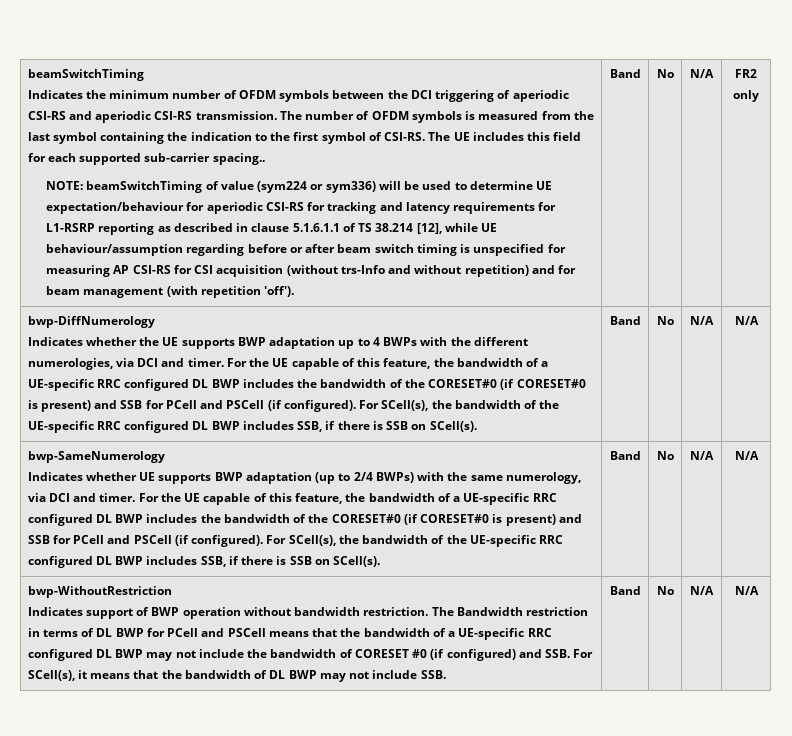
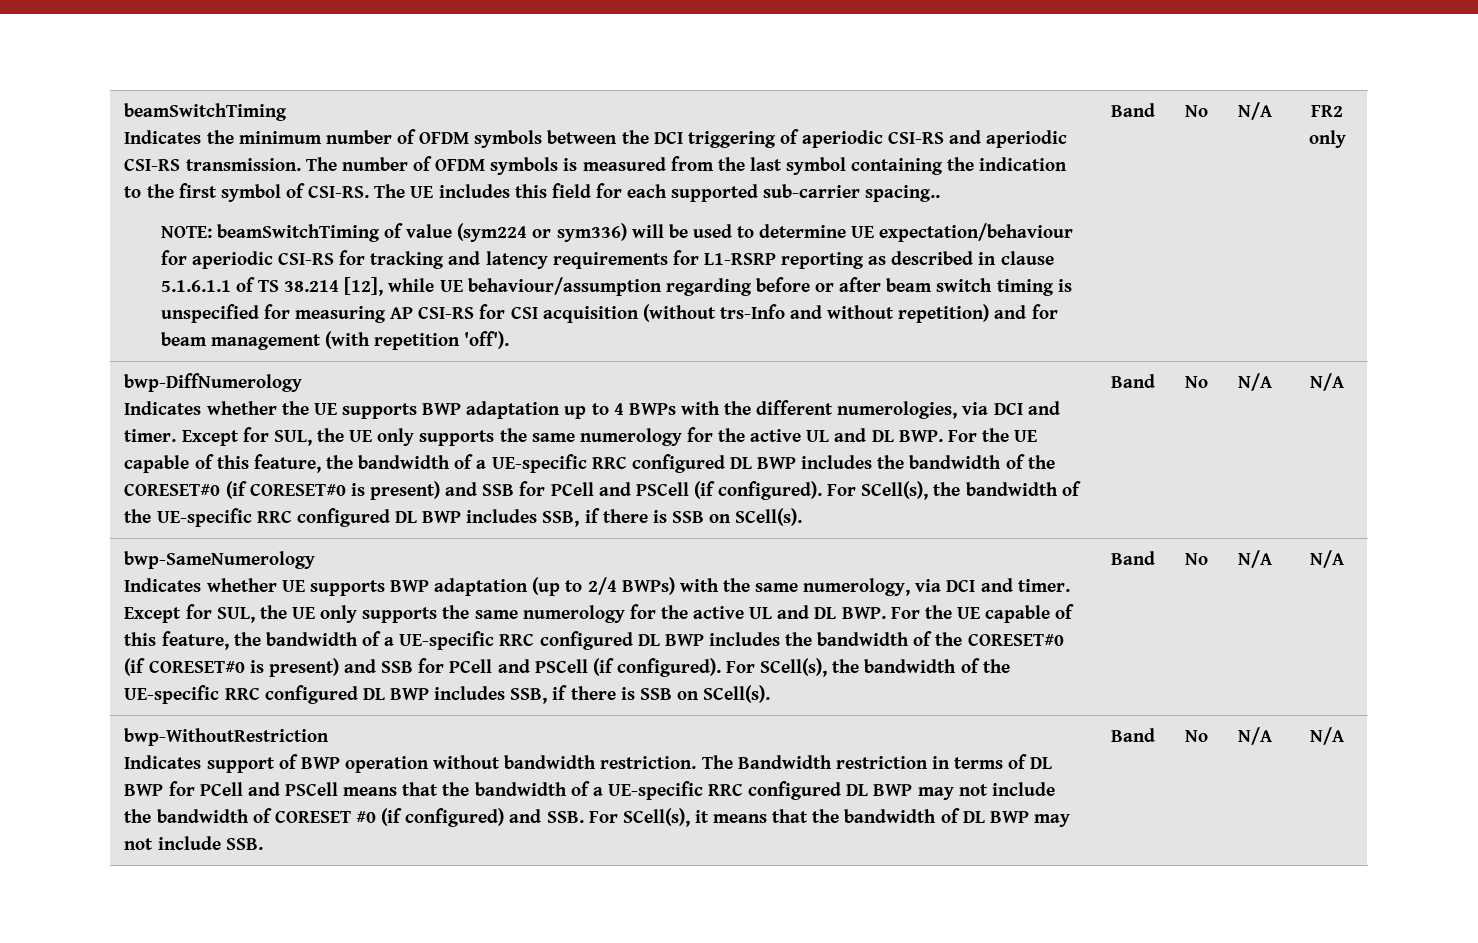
(224, 362) none -> [181,427,943,446] Except for SUL, the UE only supports the same numerology for the active UL and DL BWP.
(136, 497) none -> [124,604,886,623] Except for SUL, the UE only supports the same numerology for the active UL and DL BWP.

